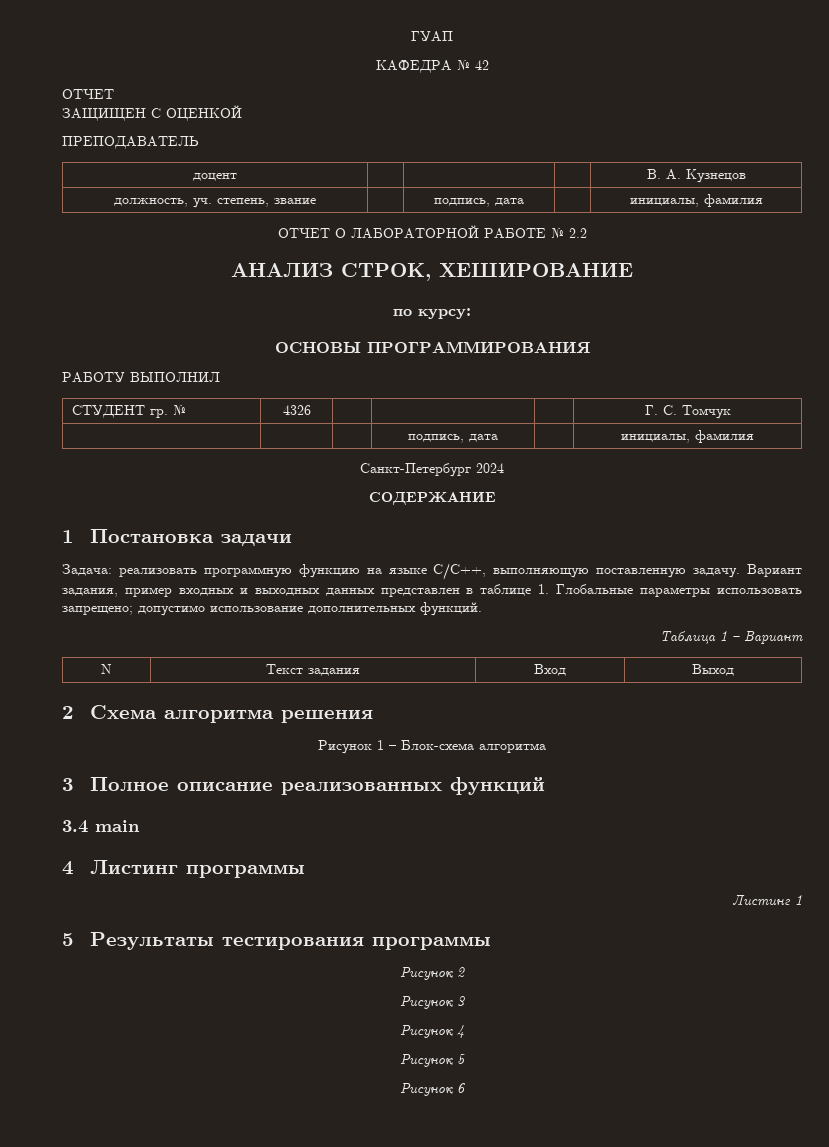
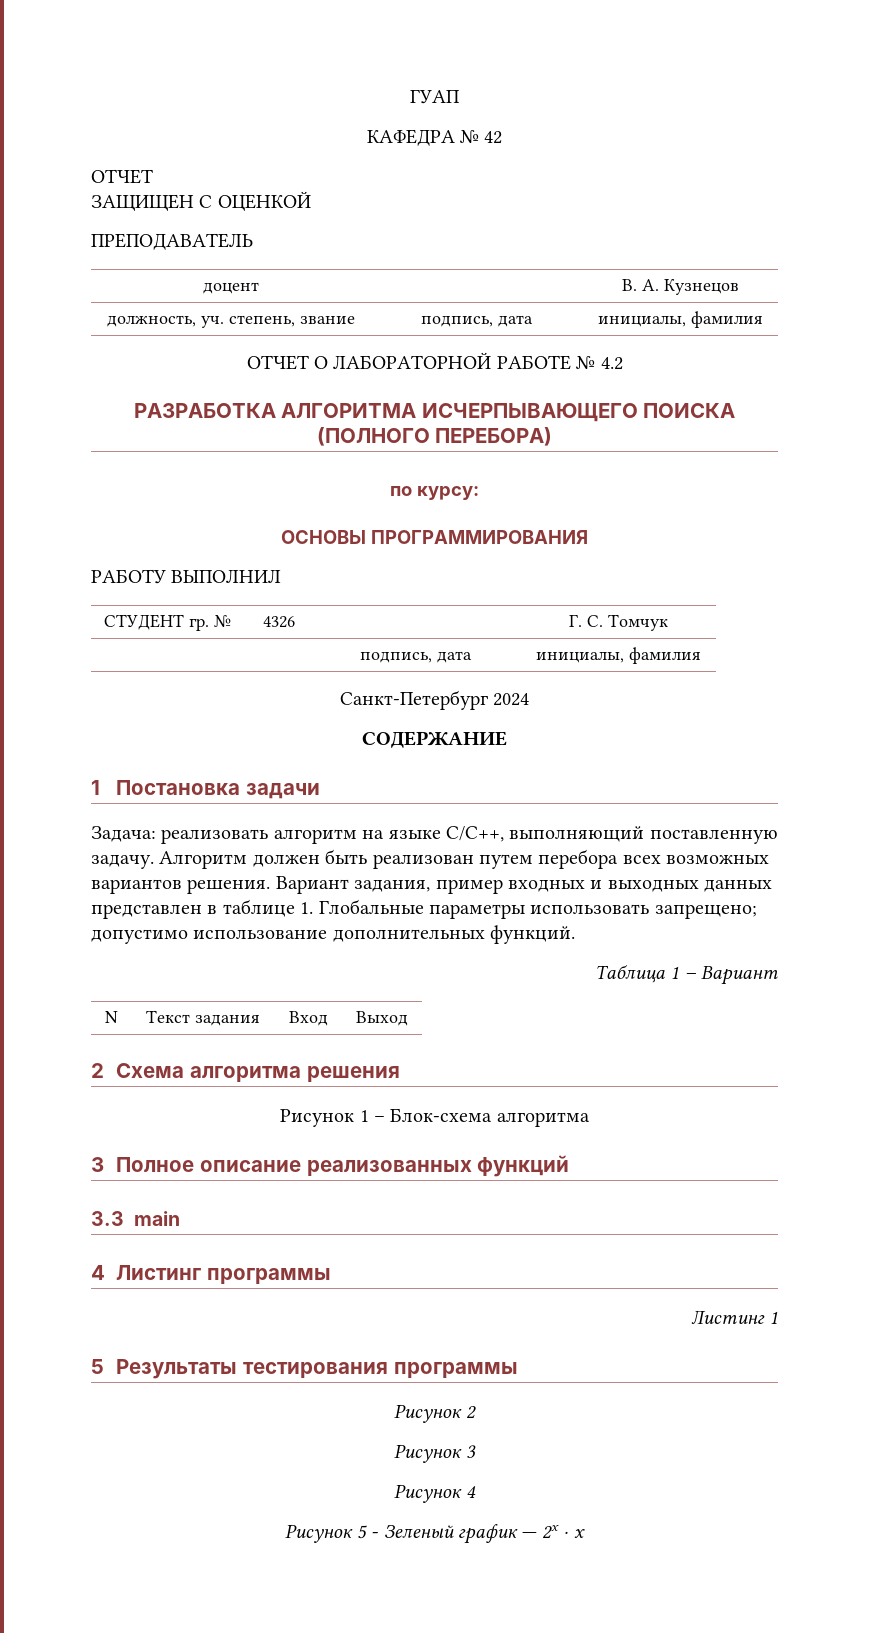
[568,228,587,238] [231,262,633,281] 2.2 // АНАЛИЗ СТРОК, ХЕШИРОВАНИЕ -> [600,357,623,370] [133,403,736,422] [316,427,553,446] 4.2 // РАЗРАБОТКА АЛГОРИТМА ИСЧЕРПЫВАЮЩЕГО ПОИСКА (ПОЛНОГО ПЕРЕБОРА)
[203,564,360,578] программную функцию -> [273,829,357,844] алгоритм
[493,568,590,578] выполняющую -> [509,826,645,842] выполняющий
(741, 573) none -> [159,849,770,869] [91,879,271,894] Алгоритм должен быть реализован путем перебора всех возможных вариантов решения.
[62,820,88,833] 3.4 -> [91,1211,124,1226] 3.3
[400,1083,465,1096] // Рисунок 6 -> [371,1524,585,1544] - Зеленый график — 2x ⋅ x

